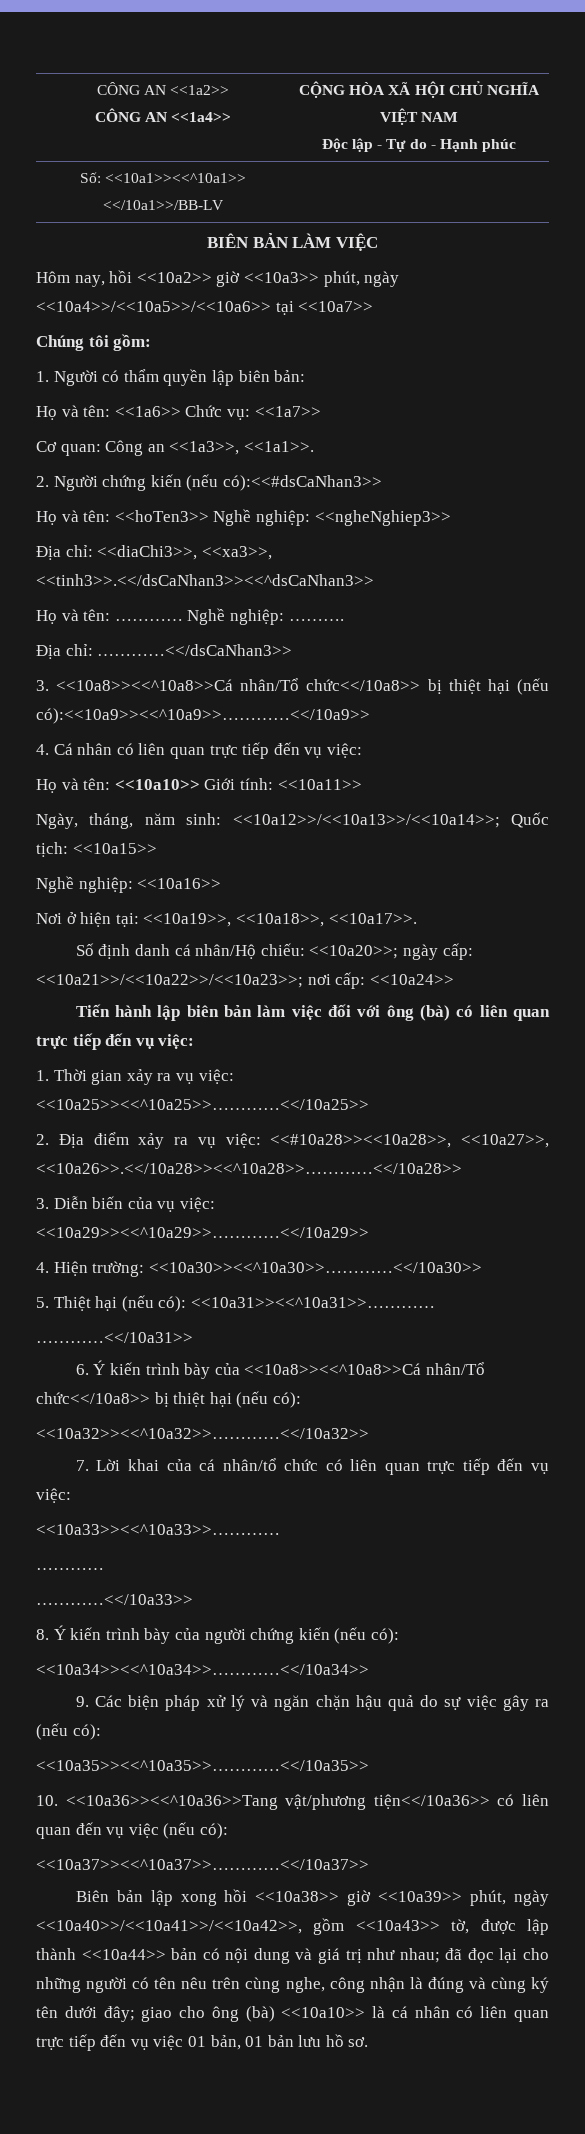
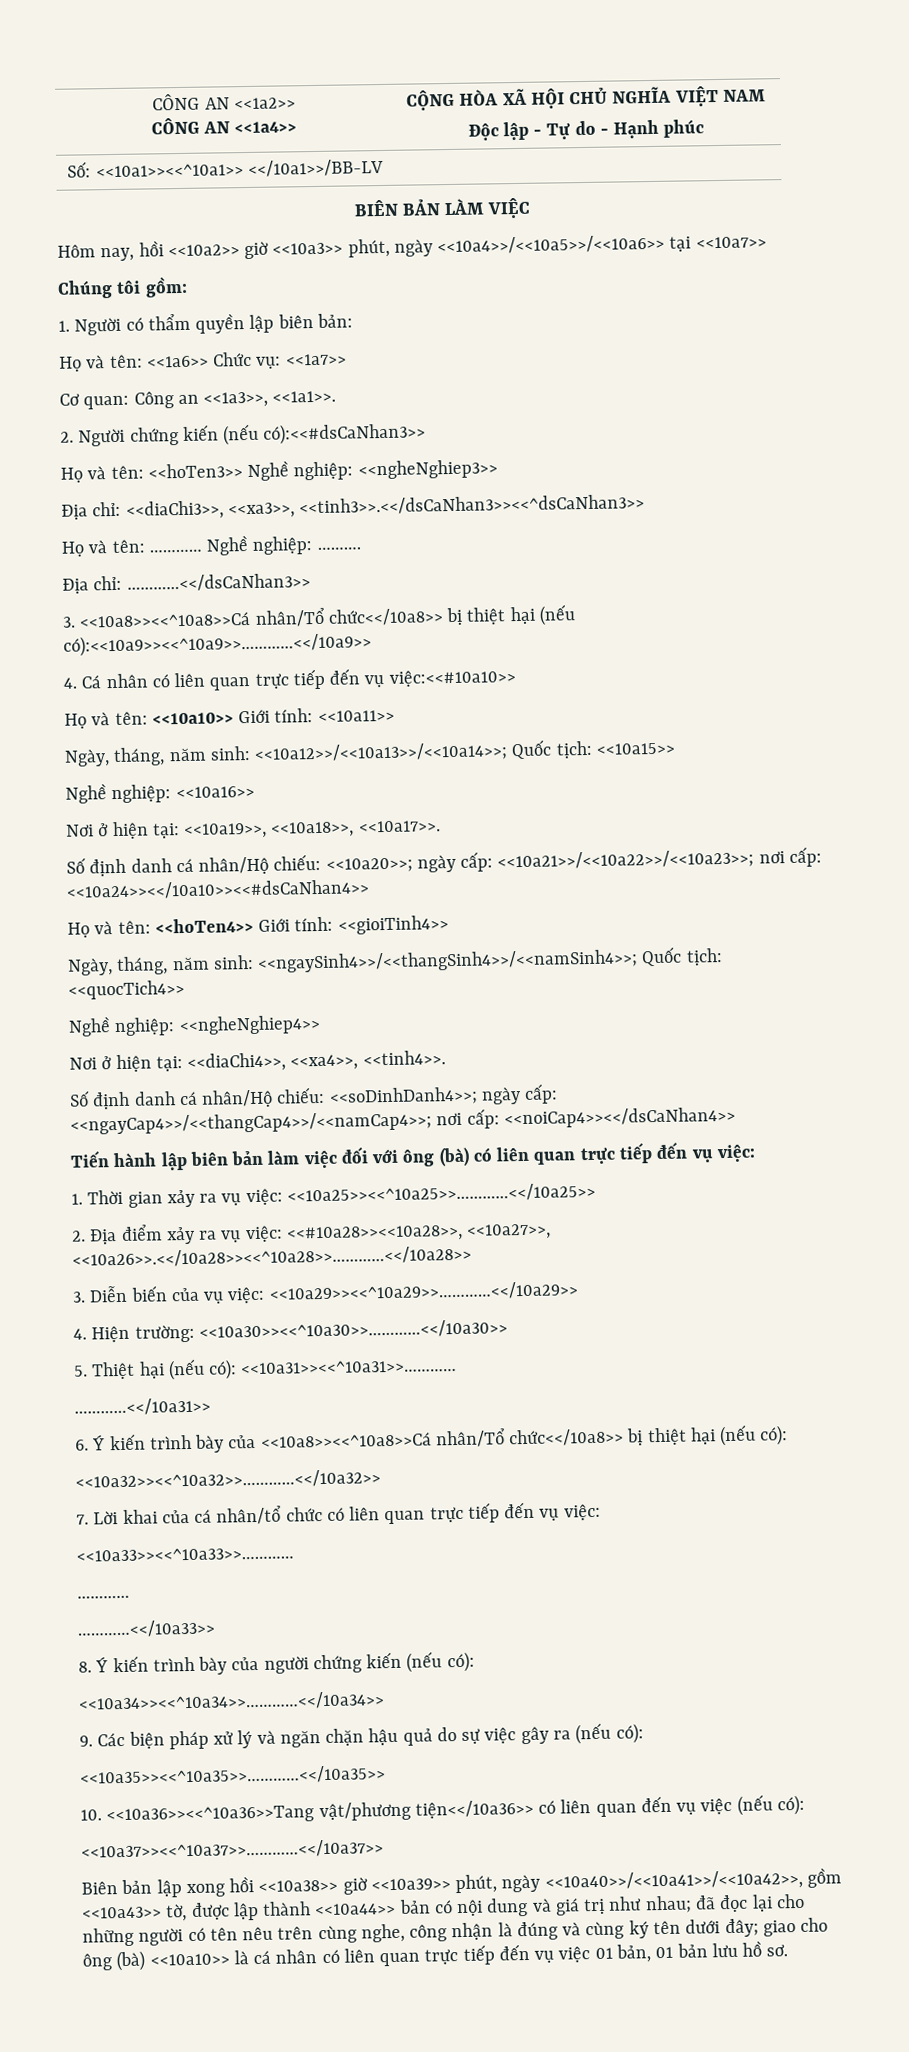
[326,743,362,758] việc: -> [388,669,516,687] việc:<<#10a10>>
[369,974,454,985] <<10a24>> -> [66,879,370,900] [67,915,449,938] [67,946,723,976] [68,980,185,1000] [68,1014,321,1037] [69,1050,446,1073] [69,1083,559,1110] [70,1106,736,1135] <<10a24>><</10a10>><<#dsCaNhan4>> // Họ và tên: <<hoTen4>> Giới tính: <<gioiTinh4>> // Ngày, tháng, năm sinh: <<ngaySinh4>>/<<thangSinh4>>/<<namSinh4>>; Quốc tịch: <<quocTich4>> // Nghề nghiệp: <<ngheNghiep4>> // Nơi ở hiện tại: <<diaChi4>>, <<xa4>>, <<tinh4>>. // Số định danh cá nhân/Hộ chiếu: <<soDinhDanh4>>; ngày cấp: <<ngayCap4>>/<<thangCap4>>/<<namCap4>>; nơi cấp: <<noiCap4>><</dsCaNhan4>>

